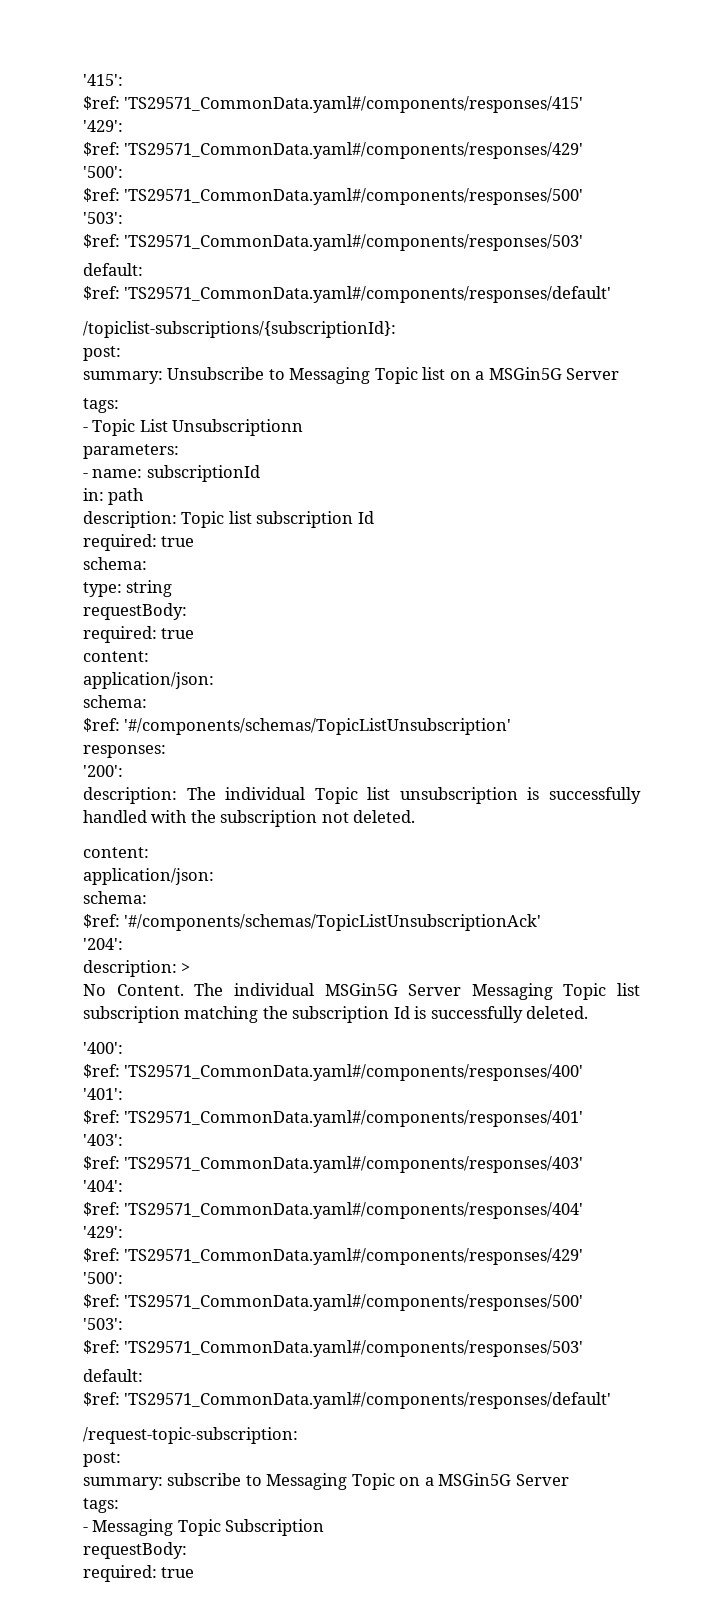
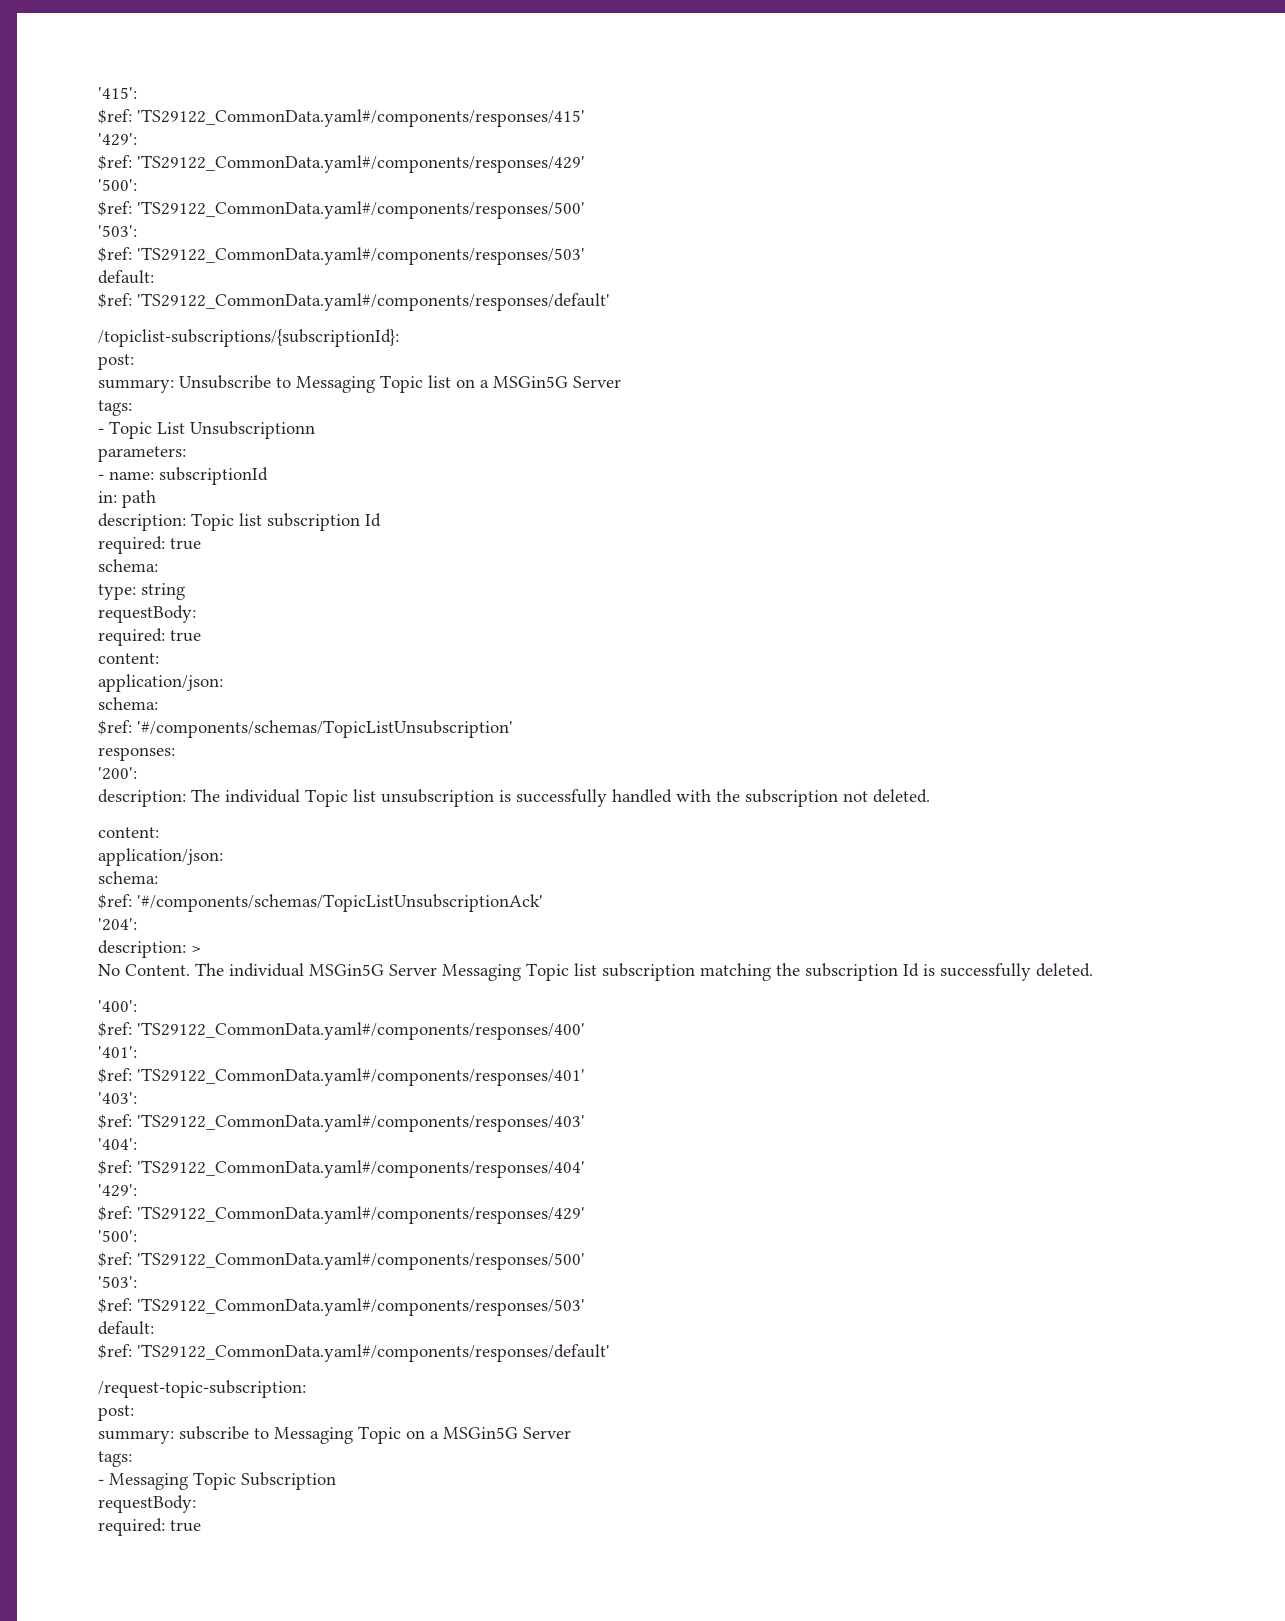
[124,96,584,113] [83,120,123,132] [83,142,584,159] [83,166,123,178] [83,188,584,205] [83,212,123,224] [83,234,584,251] [83,263,143,276] [83,286,612,303] 'TS29571_CommonData.yaml#/components/responses/415' // '429': // $ref: 'TS29571_CommonData.yaml#/components/responses/429' // '500': // $ref: 'TS29571_CommonData.yaml#/components/responses/500' // '503': // $ref: 'TS29571_CommonData.yaml#/components/responses/503' // default: // $ref: 'TS29571_CommonData.yaml#/components/responses/default' -> [137,109,585,127] [98,133,137,146] [98,155,585,173] [98,179,137,191] [98,201,585,219] [98,225,137,237] [98,247,585,265] [98,270,154,284] [98,293,610,311] 'TS29122_CommonData.yaml#/components/responses/415' // '429': // $ref: 'TS29122_CommonData.yaml#/components/responses/429' // '500': // $ref: 'TS29122_CommonData.yaml#/components/responses/500' // '503': // $ref: 'TS29122_CommonData.yaml#/components/responses/503' // default: // $ref: 'TS29122_CommonData.yaml#/components/responses/default'
[124,1064,584,1081] 'TS29571_CommonData.yaml#/components/responses/400' -> [137,1022,585,1040] 'TS29122_CommonData.yaml#/components/responses/400'
[124,1110,584,1127] 'TS29571_CommonData.yaml#/components/responses/401' -> [137,1068,585,1086] 'TS29122_CommonData.yaml#/components/responses/401'
[124,1156,584,1173] 'TS29571_CommonData.yaml#/components/responses/403' -> [137,1114,585,1132] 'TS29122_CommonData.yaml#/components/responses/403'
[124,1202,584,1219] [83,1226,123,1238] [83,1248,584,1265] [83,1272,123,1284] [83,1294,584,1311] [83,1318,123,1330] [83,1340,584,1357] [83,1369,143,1382] [83,1392,612,1409] 'TS29571_CommonData.yaml#/components/responses/404' // '429': // $ref: 'TS29571_CommonData.yaml#/components/responses/429' // '500': // $ref: 'TS29571_CommonData.yaml#/components/responses/500' // '503': // $ref: 'TS29571_CommonData.yaml#/components/responses/503' // default: // $ref: 'TS29571_CommonData.yaml#/components/responses/default' -> [137,1160,585,1178] [98,1184,137,1197] [98,1206,585,1224] [98,1230,137,1242] [98,1252,585,1270] [98,1276,137,1288] [98,1298,585,1316] [98,1321,154,1335] [98,1344,610,1362] 'TS29122_CommonData.yaml#/components/responses/404' // '429': // $ref: 'TS29122_CommonData.yaml#/components/responses/429' // '500': // $ref: 'TS29122_CommonData.yaml#/components/responses/500' // '503': // $ref: 'TS29122_CommonData.yaml#/components/responses/503' // default: // $ref: 'TS29122_CommonData.yaml#/components/responses/default'

